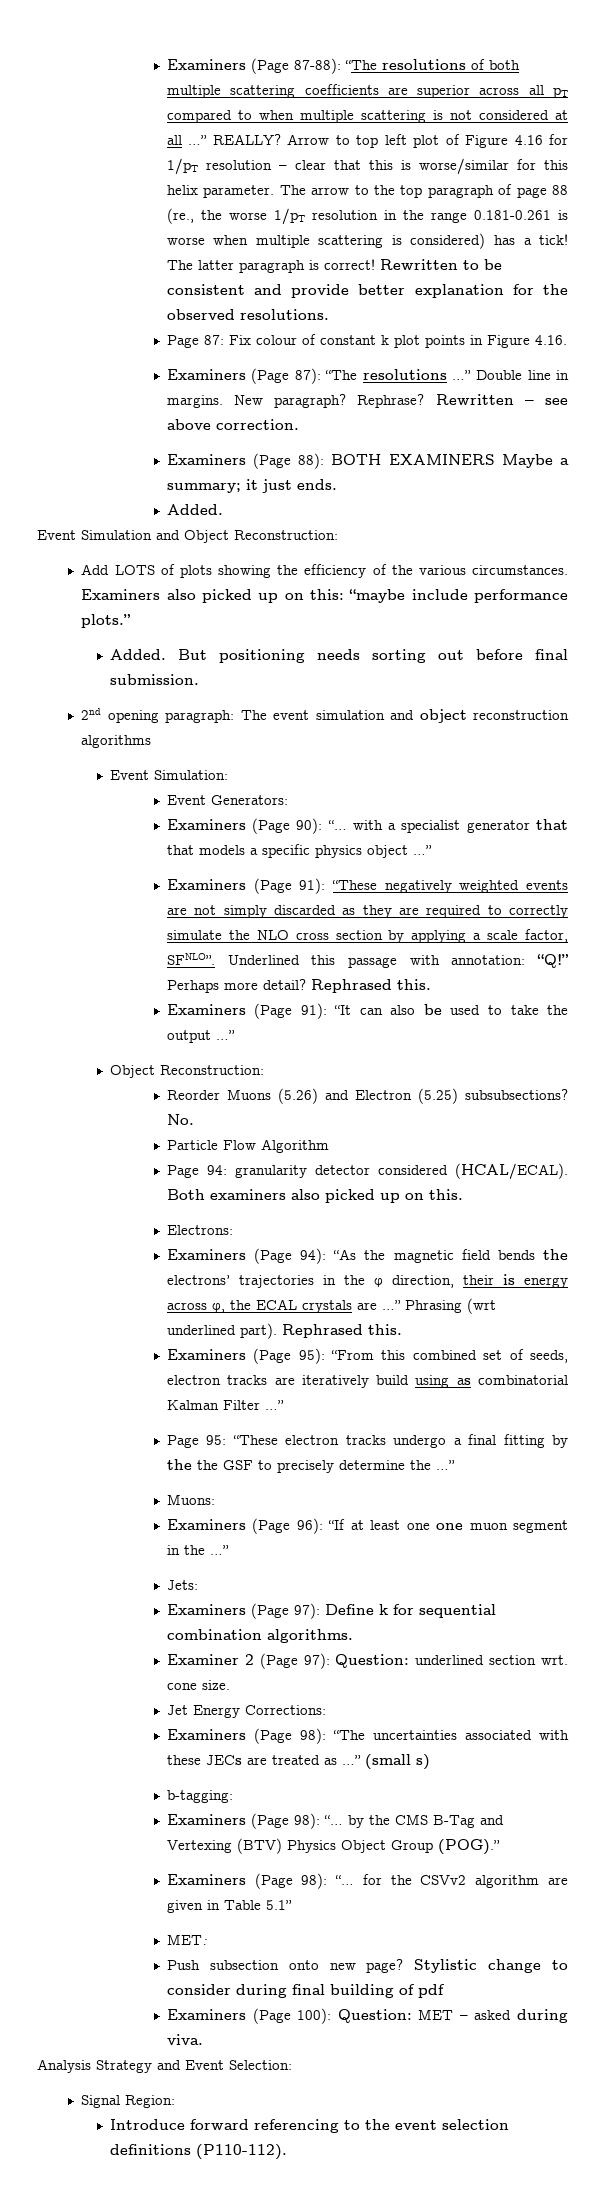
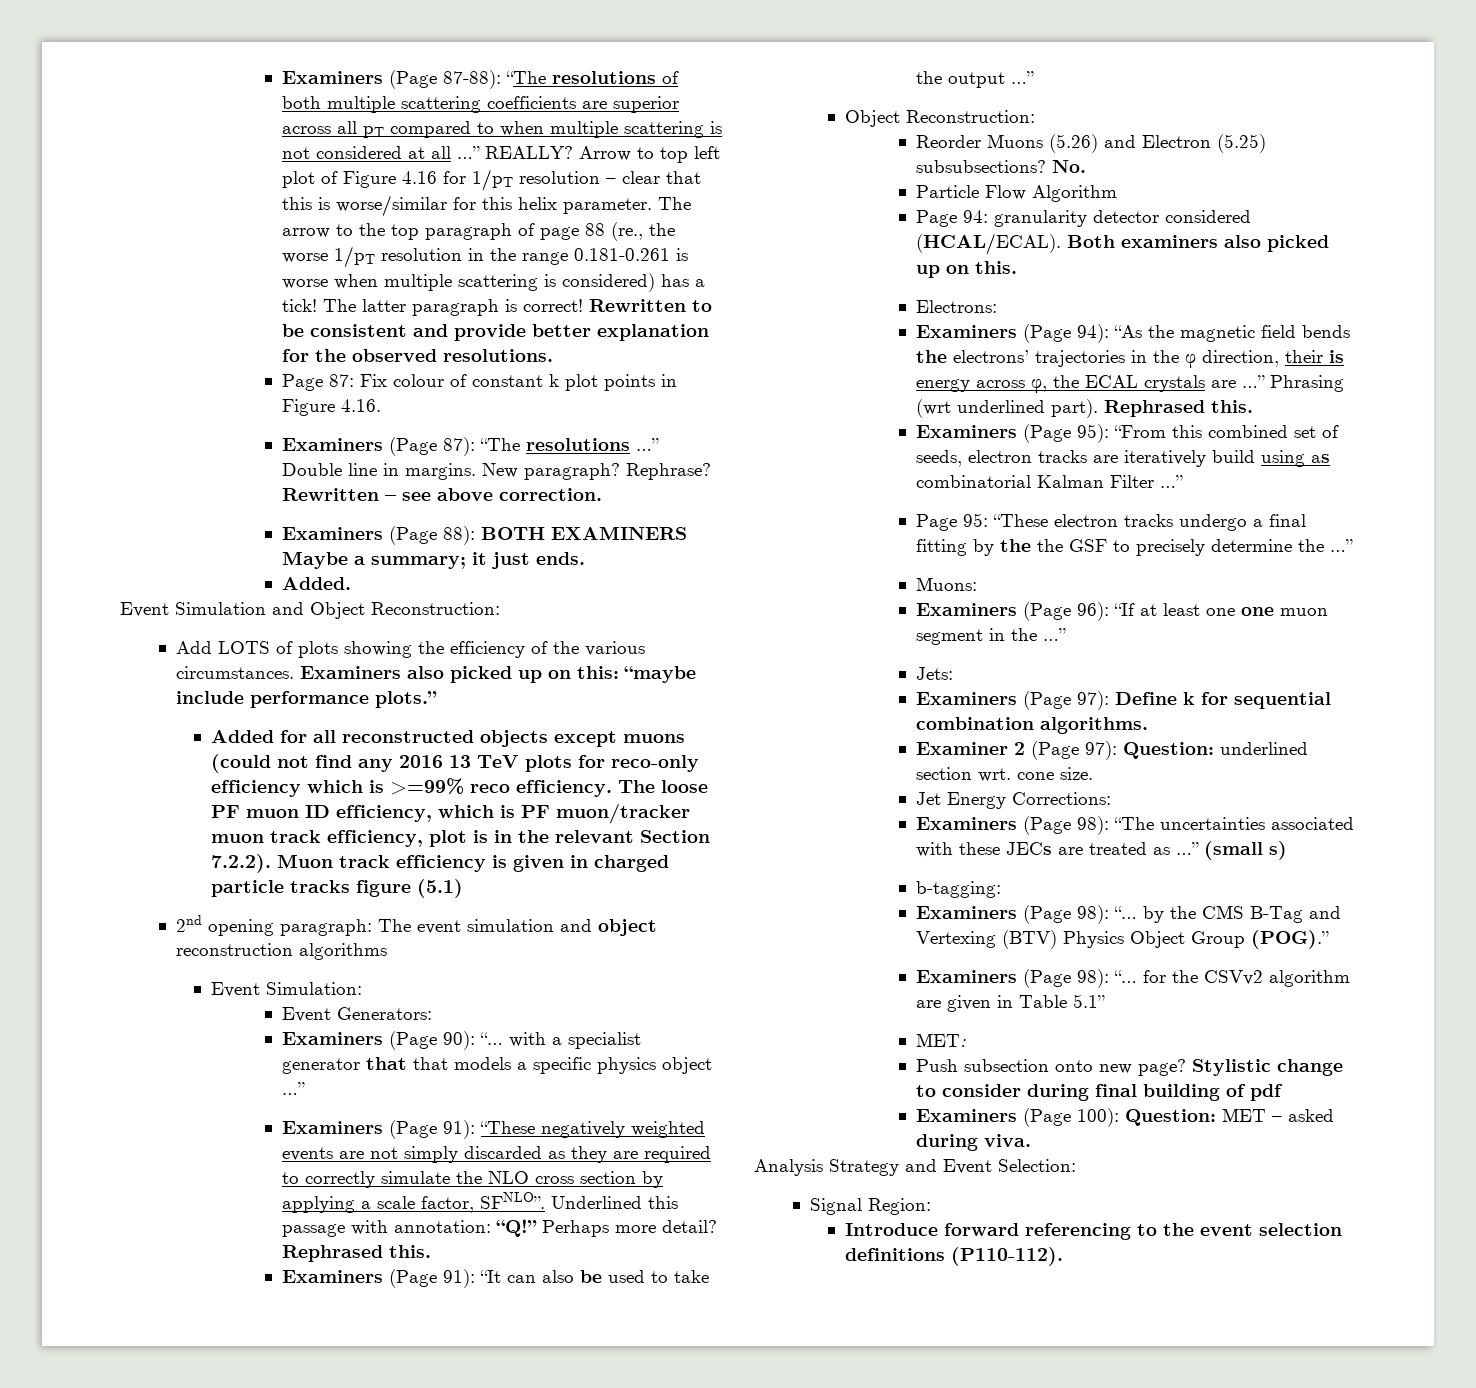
[109,649,568,663] [109,674,199,685] Added. But positioning needs sorting out before final submission. -> [211,730,686,747] [211,754,700,773] [211,778,709,797] [211,803,691,824] [211,830,711,847] [211,854,670,873] [211,879,464,898] Added for all reconstructed objects except muons (could not find any 2016 13 TeV plots for reco-only efficiency which is >=99% reco efficiency. The loose PF muon ID efficiency, which is PF muon/tracker muon track efficiency, plot is in the relevant Section 7.2.2). Muon track efficiency is given in charged particle tracks figure (5.1)

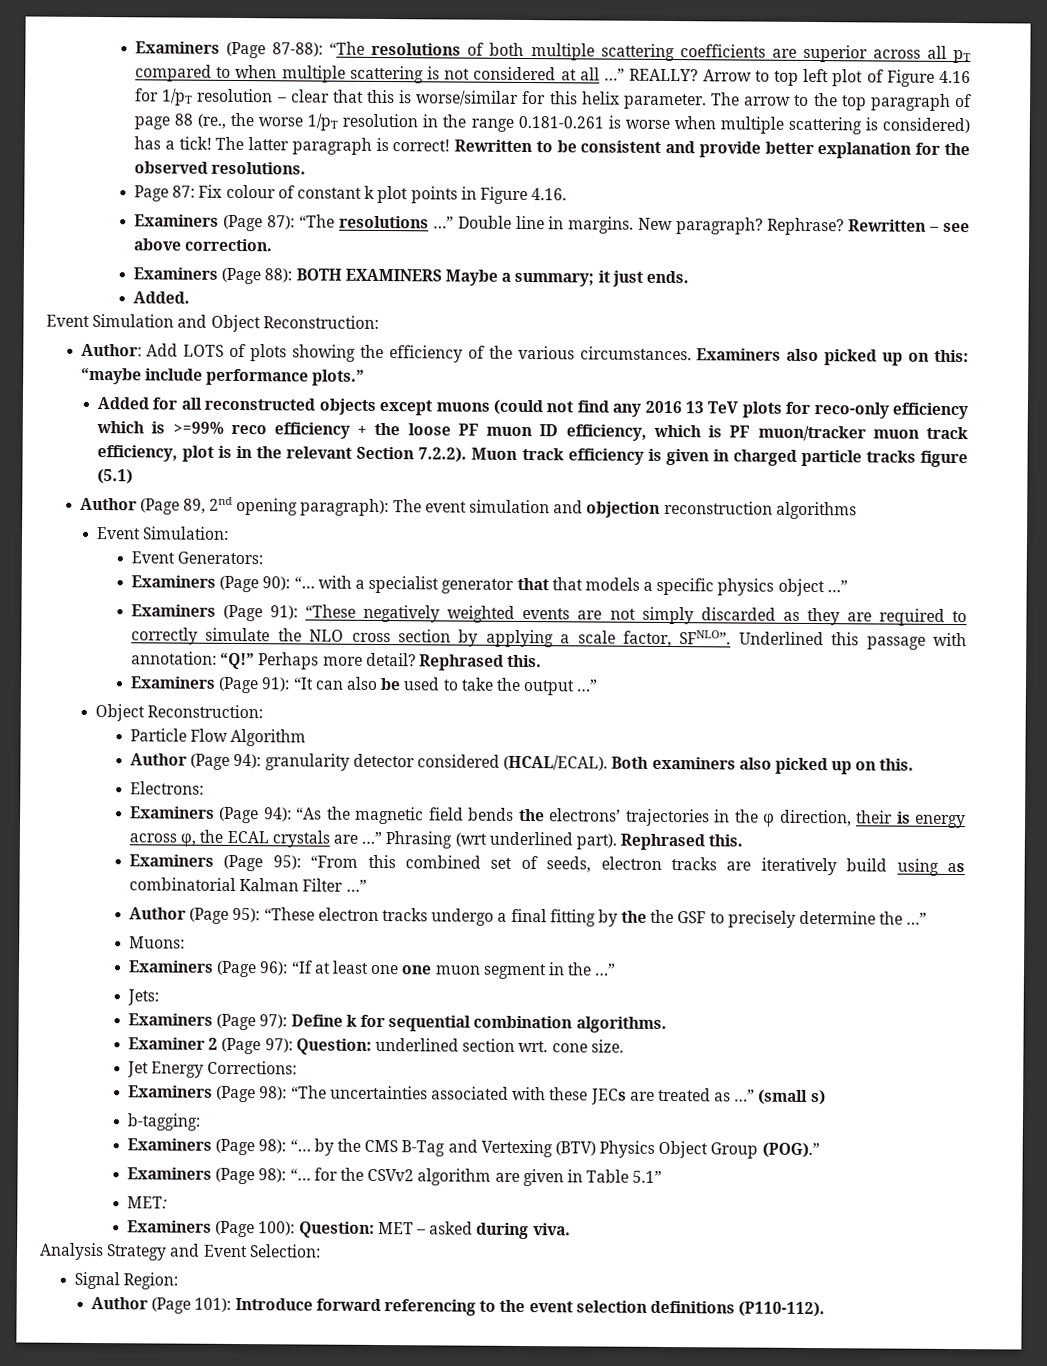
(500, 608) none -> [80,343,142,357] Author:
[516,780,656,797] efficiency. The -> [273,422,401,439] efficiency + the
(464, 888) none -> [79,497,206,515] Author (Page 89,
[280,919,373,936] paragraph: -> [300,498,390,517] paragraph):
[598,919,658,936] object -> [586,501,661,518] objection
[915,134,1266,153] [915,160,1086,173] // Reorder Muons (5.26) and Electron (5.25) subsubsections? No. -> (264, 711) none
[915,210,988,227] Page 94: -> [130,753,262,770] Author (Page 94):
[915,513,988,531] Page 95: -> [129,907,261,924] Author (Page 95):
[915,1059,1343,1076] [915,1084,1283,1101] // Push subsection onto new page? Stylistic change to consider during final building of pdf -> (168, 1202) none
(932, 1206) none -> [91,1297,232,1314] Author (Page 101):

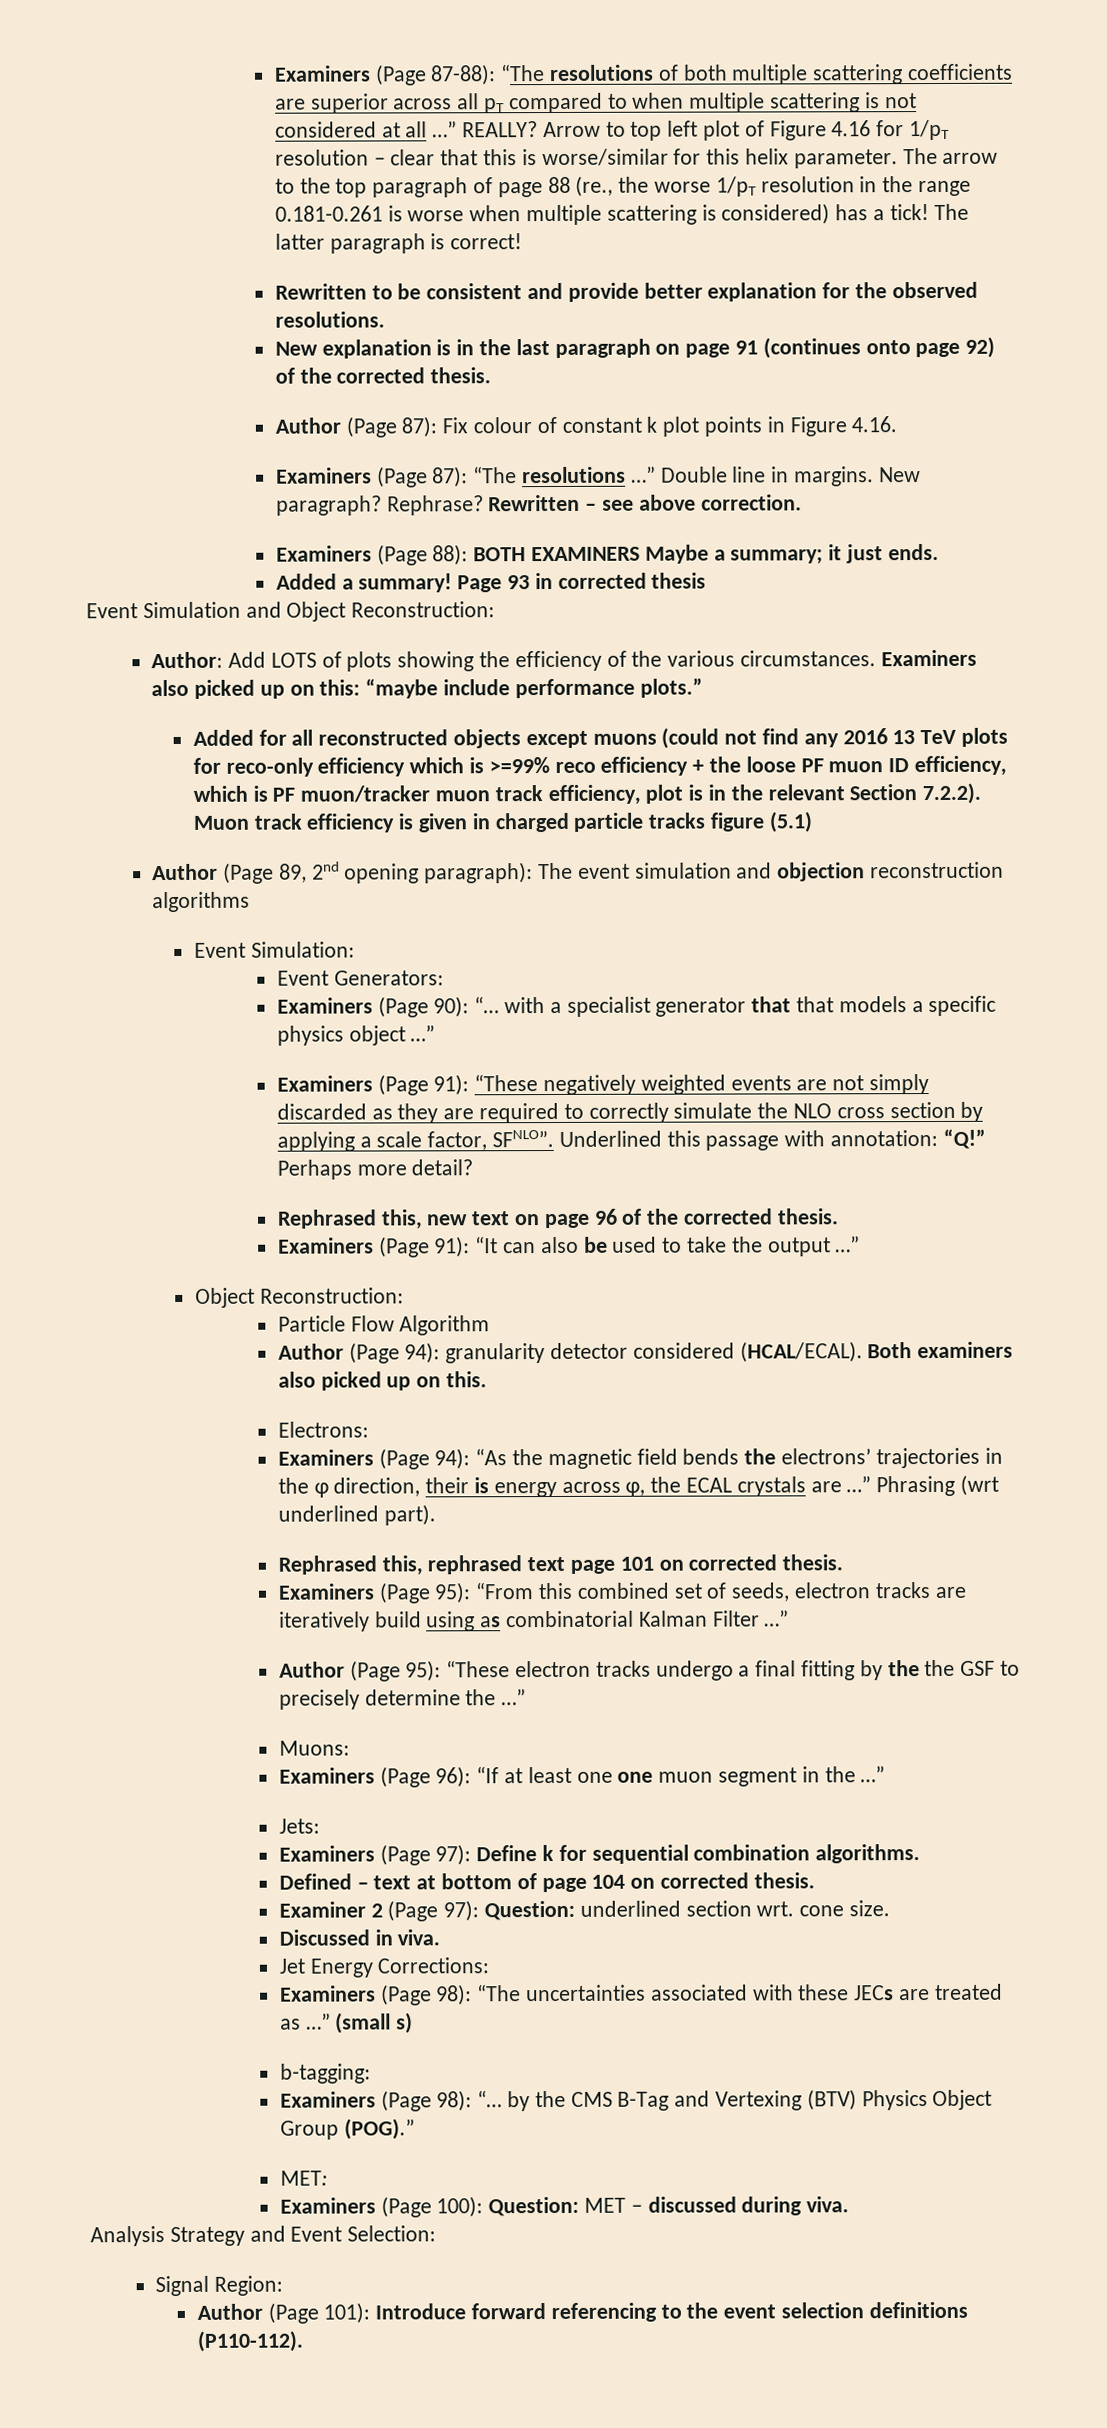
(451, 145) none -> (523, 241) //
[134,185,196,202] Page 87: -> [274,336,996,359] [274,367,492,384] [274,416,438,438] New explanation is in the last paragraph on page 91 (continues onto page 92) of the corrected thesis. // Author (Page 87):
[133,291,191,304] Added. -> [275,572,707,593] Added a summary! Page 93 in corrected thesis
[418,654,543,671] Rephrased this. -> [276,1208,839,1230] // Rephrased this, new text on page 96 of the corrected thesis.
[620,833,744,851] Rephrased this. -> [277,1554,844,1576] // Rephrased this, rephrased text page 101 on corrected thesis.
(667, 1025) none -> [278,1872,815,1893] // Defined – text at bottom of page 104 on corrected thesis.
(624, 1046) none -> [278,1929,441,1946] // Discussed in viva.
[127,1167,663,1187] // Examiners (Page 98): “… for the CSVv2 algorithm are given in Table 5.1” -> (415, 2129) none
[429,1221,474,1235] asked -> [647,2196,737,2213] discussed

